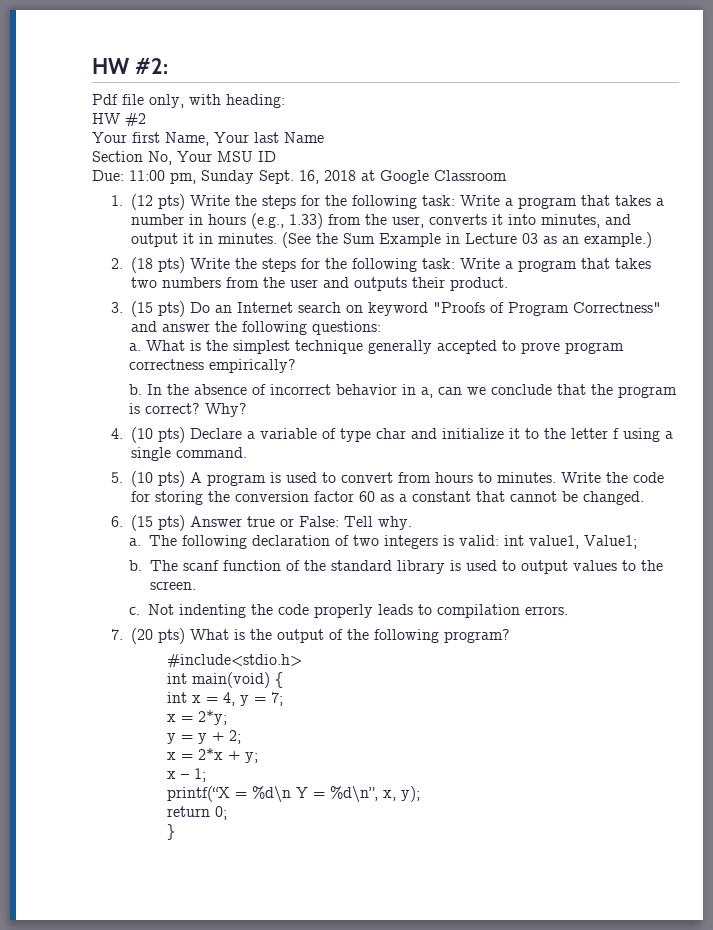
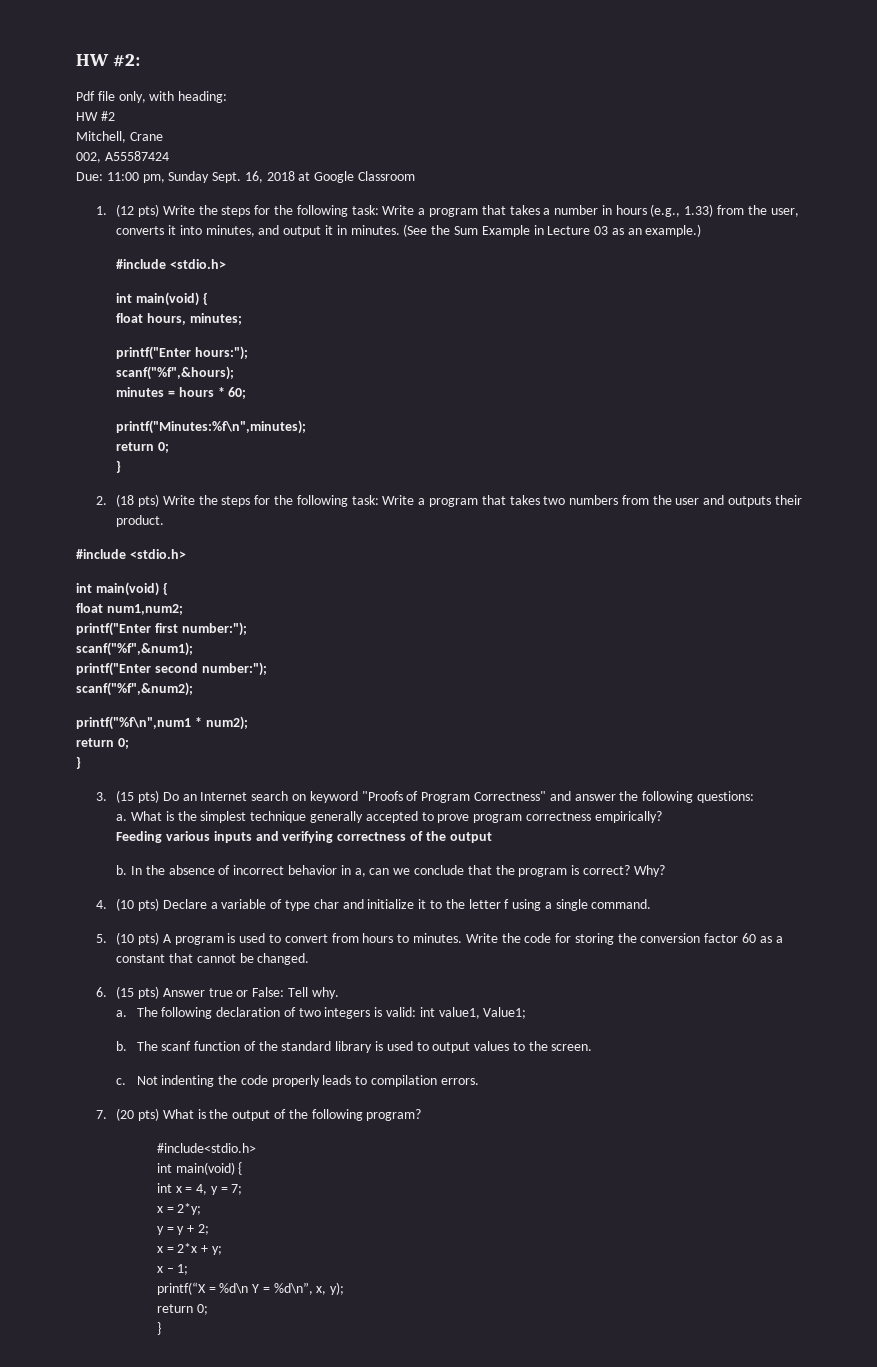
[92,132,324,146] [92,151,276,165] Your first Name, Your last Name // Section No, Your MSU ID -> [76,131,163,143] [76,151,169,163] Mitchell, Crane // 002, A55587424
(652, 240) none -> [116,259,227,269] [116,292,208,306] [116,313,242,325] [116,346,249,360] [116,366,235,380] [116,387,247,399] [116,420,307,434] [116,442,170,453] [116,460,122,473] // #include <stdio.h> // int main(void) { // float hours, minutes; // printf("Enter hours:"); // scanf("%f",&hours); // minutes = hours * 60; // printf("Minutes:%f\n",minutes); // return 0; // }
(508, 284) none -> [76,549,186,559] [76,582,168,596] [76,603,183,615] [76,622,247,636] [76,642,193,656] [76,662,267,676] [76,682,193,696] [76,716,248,730] [76,738,129,749] [76,756,81,769] // #include <stdio.h> // int main(void) { // float num1,num2; // printf("Enter first number:"); // scanf("%f",&num1); // printf("Enter second number:"); // scanf("%f",&num2); // printf("%f\n",num1 * num2); // return 0; // }
(297, 366) none -> [116,831,492,843] // Feeding various inputs and verifying correctness of the output

